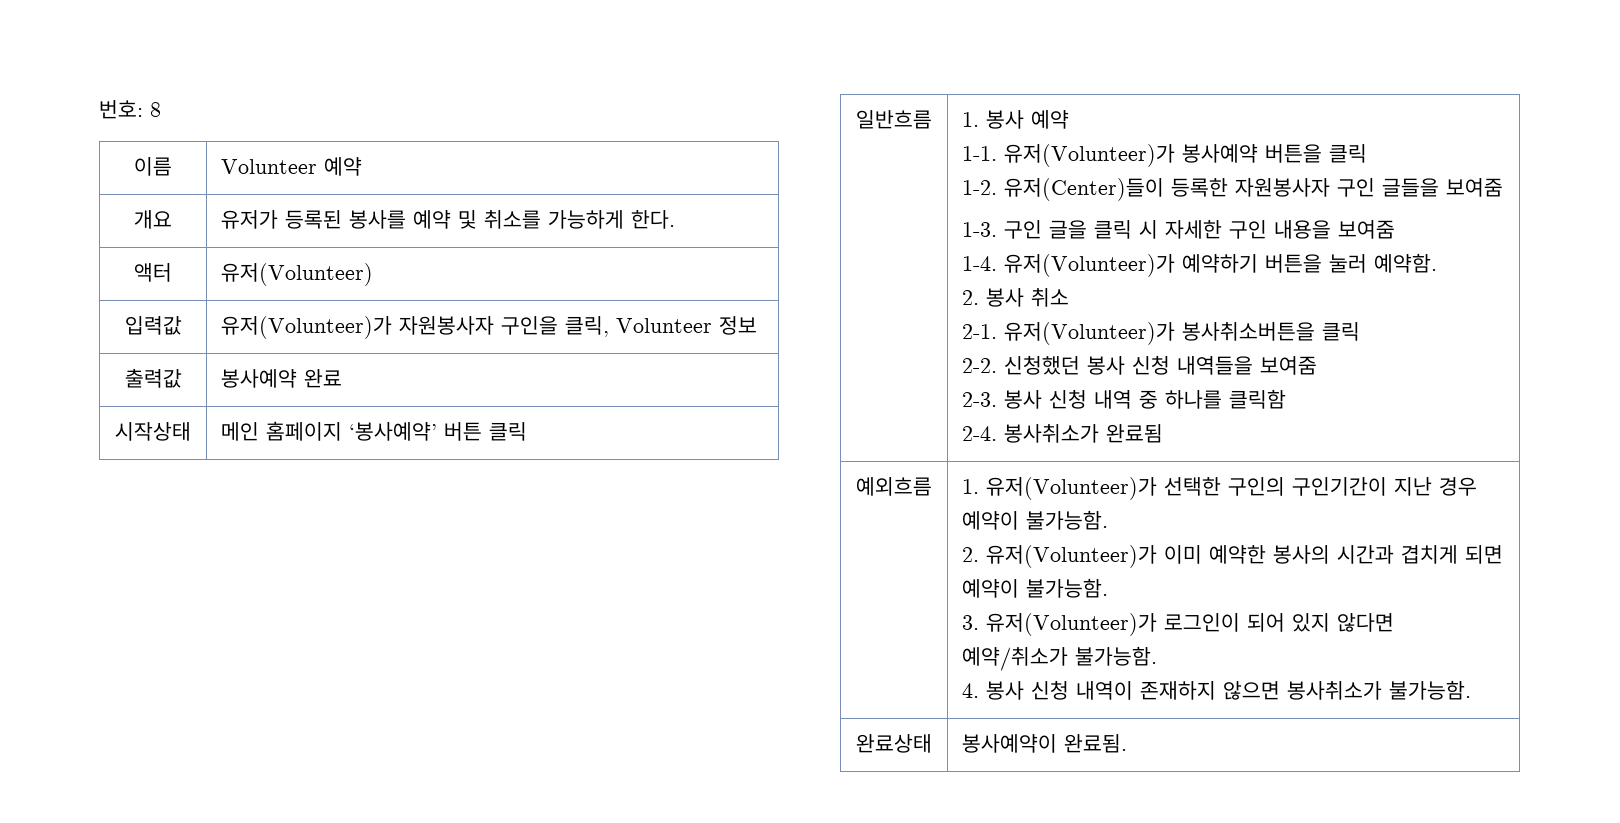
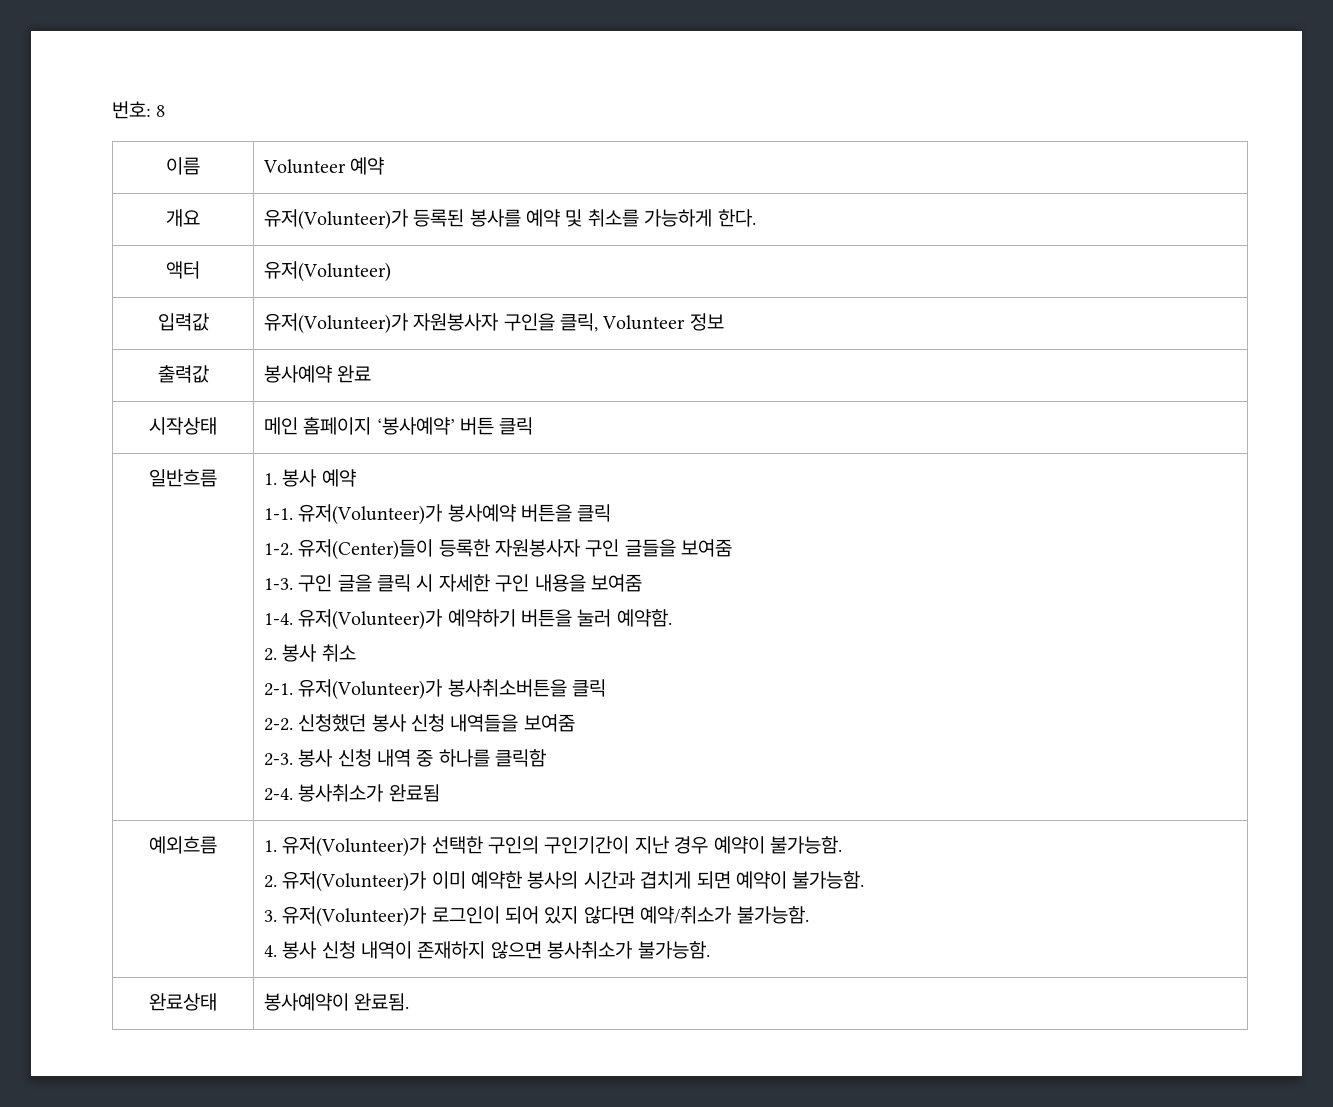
[221,210,279,229] 유저가 -> [263,209,408,230] 유저(Volunteer)가

